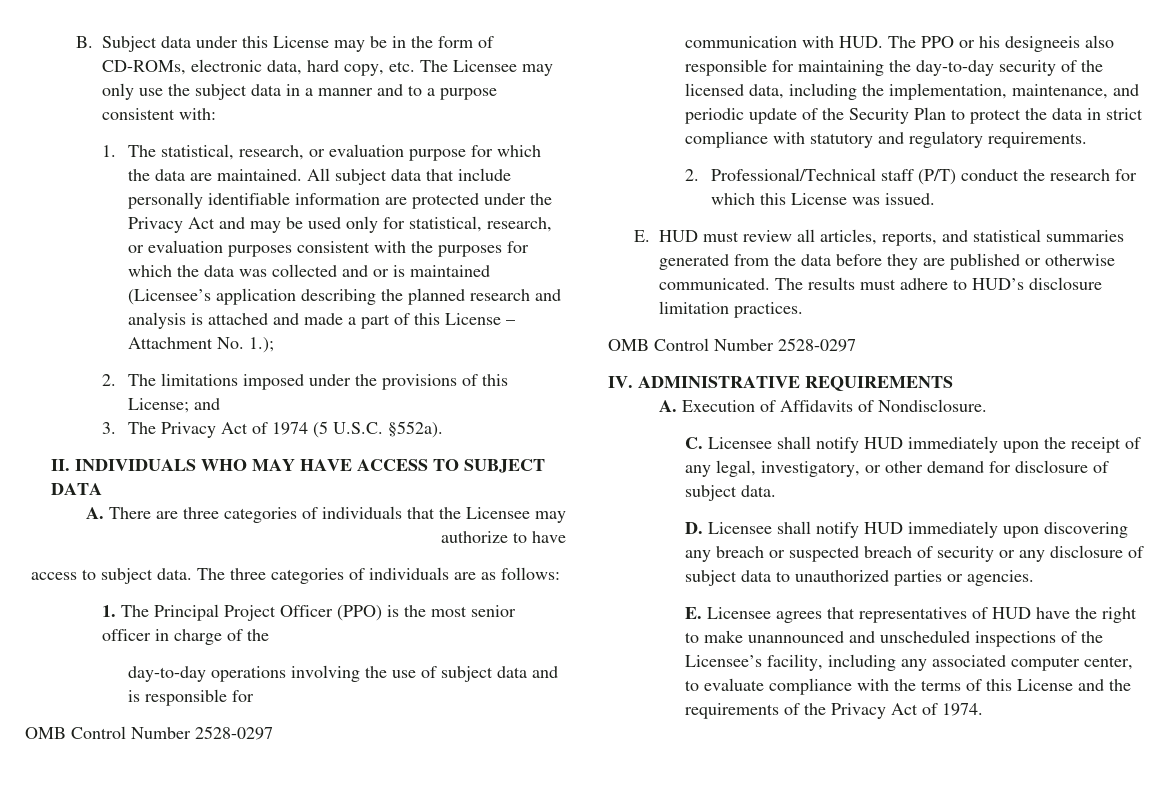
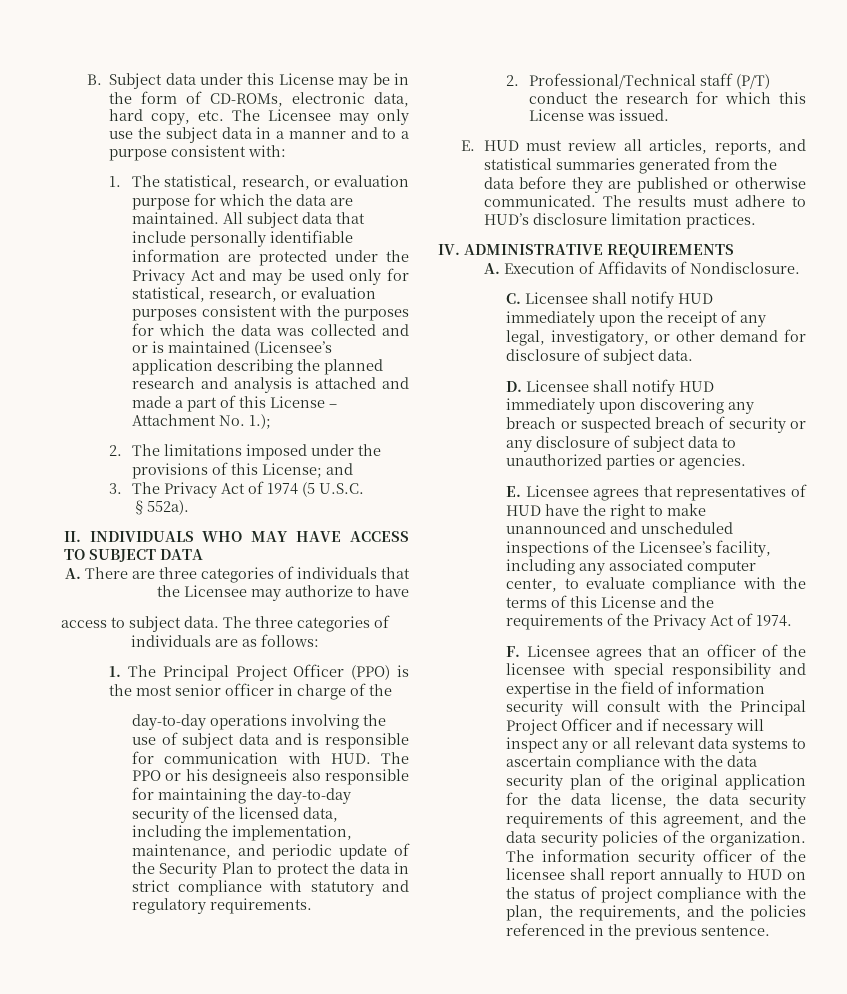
[25,726,273,740] // OMB Control Number 2528-0297 // -> (155, 757) none
[608,338,856,352] // OMB Control Number 2528-0297 -> (756, 221) none
(984, 709) none -> [506,644,806,661] [506,663,806,679] [506,681,766,698] [506,700,806,716] [506,718,765,735] [506,737,806,753] [506,755,758,771] [506,773,806,790] [506,792,806,809] [506,811,807,828] [506,830,806,847] [506,849,806,866] [506,868,806,884] [506,886,806,903] [506,905,806,921] [506,923,771,940] // F. Licensee agrees that an officer of the licensee with special responsibility and expertise in the field of information security will consult with the Principal Project Officer and if necessary will inspect any or all relevant data systems to ascertain compliance with the data security plan of the original application for the data license, the data security requirements of this agreement, and the data security policies of the organization. The information security officer of the licensee shall report annually to HUD on the status of project compliance with the plan, the requirements, and the policies referenced in the previous sentence.

